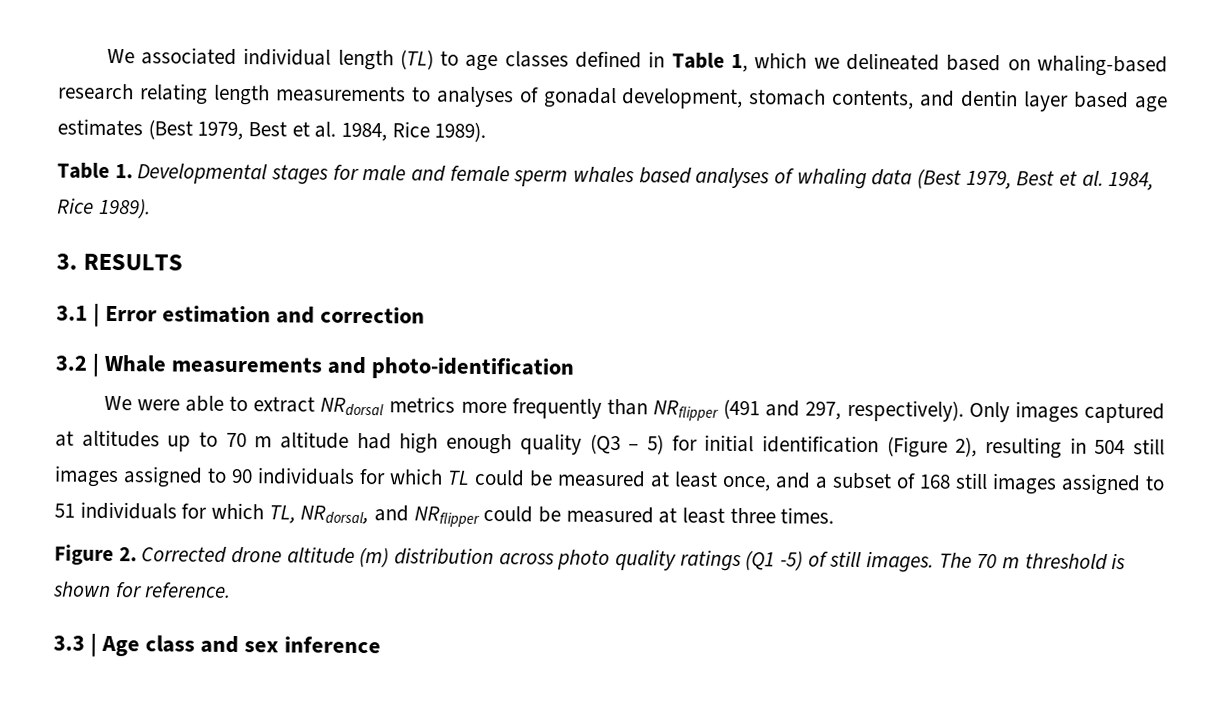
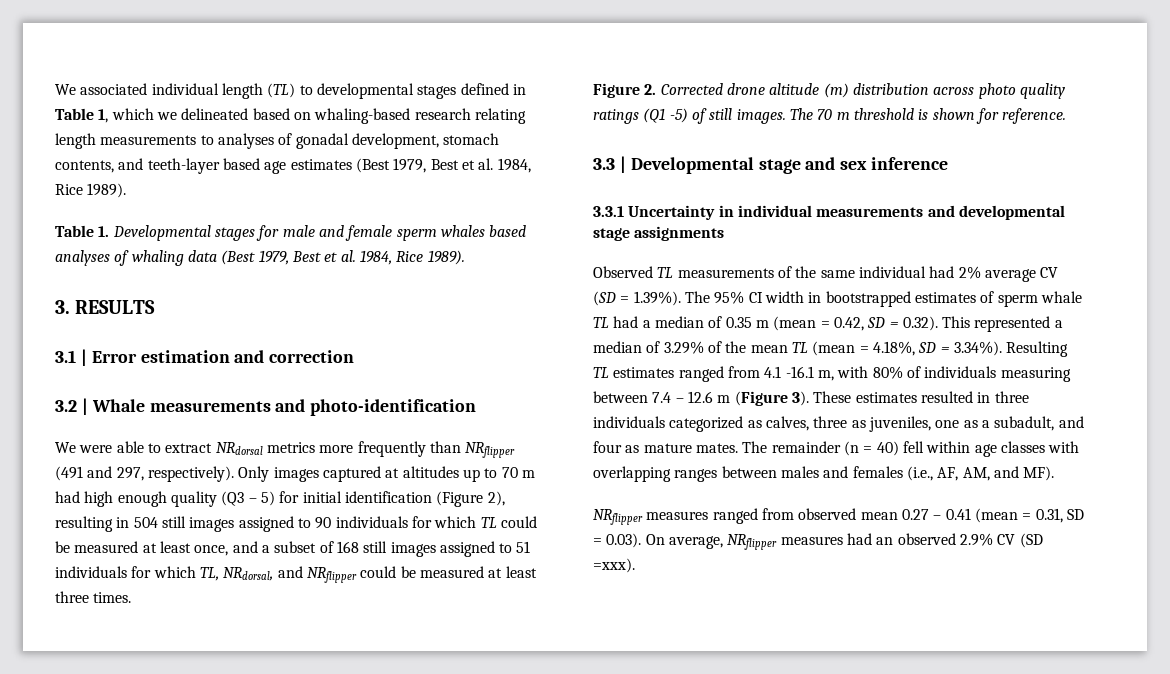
[465,51,569,72] age classes -> [316,83,457,99] developmental stages
[960,89,1070,112] dentin layer -> [147,158,220,174] teeth-layer
[280,431,350,449] altitude -> (535, 474) none
[101,635,196,657] Age class -> [630,157,801,174] Developmental stage
(382, 645) none -> [593,205,1065,220] [593,226,725,241] [593,266,1059,282] [593,291,1082,307] [593,316,1063,332] [593,341,1069,357] [593,366,1071,382] [593,391,1029,406] [593,416,1084,432] [593,441,1080,457] [593,466,1055,482] [593,508,1084,525] [593,533,1043,550] [593,558,635,573] // 3.3.1 Uncertainty in individual measurements and developmental stage assignments // Observed TL measurements of the same individual had 2% average CV (SD = 1.39%). The 95% CI width in bootstrapped estimates of sperm whale TL had a median of 0.35 m (mean = 0.42, SD = 0.32). This represented a median of 3.29% of the mean TL (mean = 4.18%, SD = 3.34%). Resulting TL estimates ranged from 4.1 -16.1 m, with 80% of individuals measuring between 7.4 – 12.6 m (Figure 3). These estimates resulted in three individuals categorized as calves, three as juveniles, one as a subadult, and four as mature mates. The remainder (n = 40) fell within age classes with overlapping ranges between males and females (i.e., AF, AM, and MF). // NRflipper measures ranged from observed mean 0.27 – 0.41 (mean = 0.31, SD = 0.03). On average, NRflipper measures had an observed 2.9% CV (SD =xxx).

